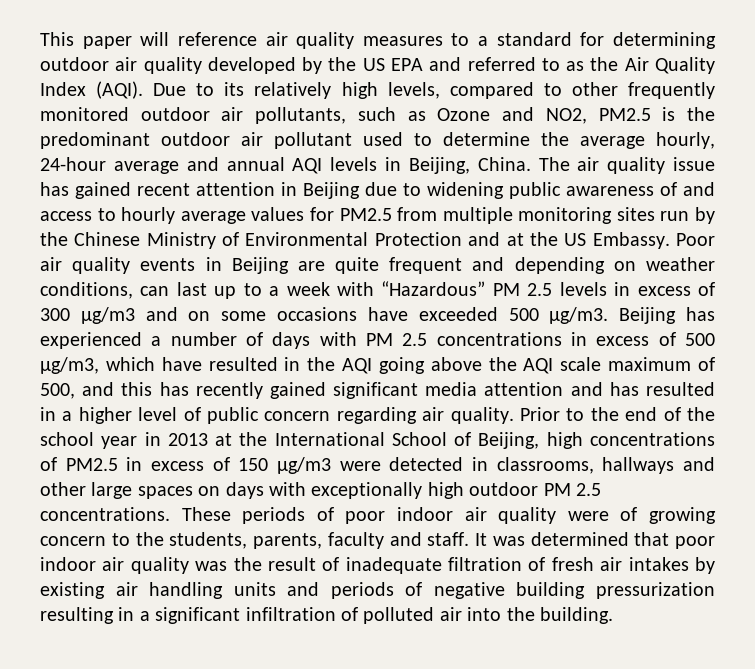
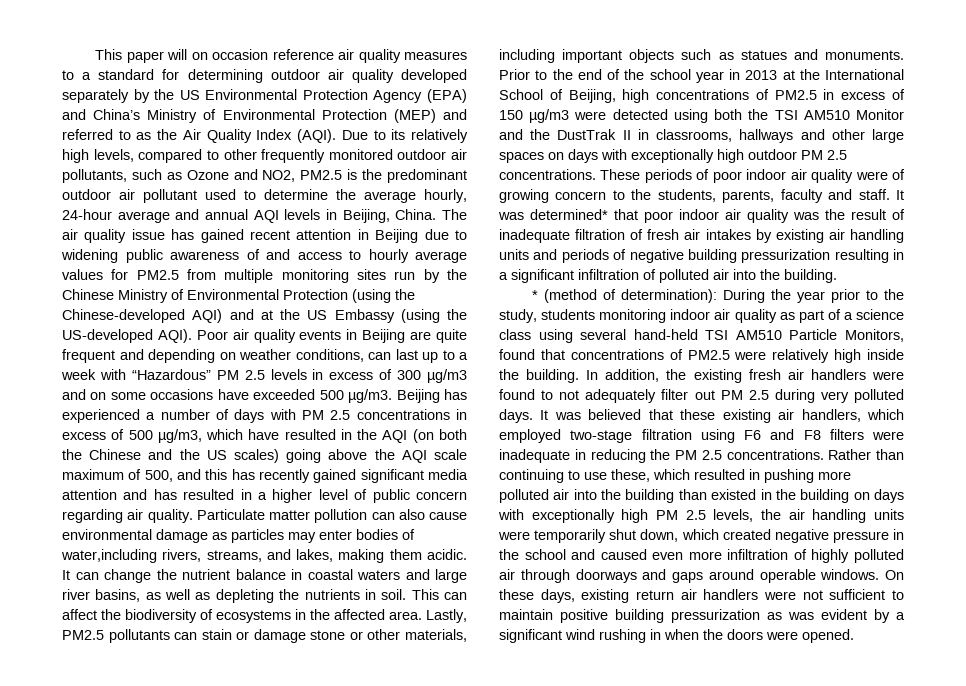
(170, 39) none -> [191,49,269,60] on occasion
(296, 65) none -> [62,89,129,103] separately
[390,58,423,71] EPA -> [205,89,467,103] [62,109,436,123] Environmental Protection Agency (EPA) and China’s Ministry of Environmental Protection (MEP)
[468,232,670,249] and at the US Embassy. -> [352,289,415,303] [62,309,467,323] [62,329,192,343] (using the Chinese-developed AQI) and at the US Embassy (using the US-developed AQI).
(373, 366) none -> [412,429,467,443] [62,449,279,463] (on both the Chinese and the US scales)
(514, 415) none -> [196,509,467,523] [62,529,415,543] [61,549,467,563] [62,569,467,583] [62,589,468,603] [62,609,467,623] [62,629,467,643] [499,49,904,63] Particulate matter pollution can also cause environmental damage as particles may enter bodies of water,including rivers, streams, and lakes, making them acidic. It can change the nutrient balance in coastal waters and large river basins, as well as depleting the nutrients in soil. This can affect the biodiversity of ecosystems in the affected area. Lastly, PM2.5 pollutants can stain or damage stone or other materials, including important objects such as statues and monuments.
(464, 464) none -> [673,109,904,123] [499,129,631,140] using both the TSI AM510 Monitor and the DustTrak II
[530,532,629,546] determined -> [530,209,608,220] determined*
(613, 615) none -> [532,289,905,303] [499,309,905,323] [499,329,904,343] [499,349,904,363] [499,369,904,383] [499,389,904,403] [499,409,904,423] [499,429,904,443] [499,449,904,463] [499,469,851,483] [499,489,904,503] [498,509,904,523] [498,529,904,543] [499,549,904,563] [499,569,904,583] [499,589,904,603] [499,609,905,623] [499,629,854,643] // * (method of determination): During the year prior to the study, students monitoring indoor air quality as part of a science class using several hand-held TSI AM510 Particle Monitors, found that concentrations of PM2.5 were relatively high inside the building. In addition, the existing fresh air handlers were found to not adequately filter out PM 2.5 during very polluted days. It was believed that these existing air handlers, which employed two-stage filtration using F6 and F8 filters were inadequate in reducing the PM 2.5 concentrations. Rather than continuing to use these, which resulted in pushing more polluted air into the building than existed in the building on days with exceptionally high PM 2.5 levels, the air handling units were temporarily shut down, which created negative pressure in the school and caused even more infiltration of highly polluted air through doorways and gaps around operable windows. On these days, existing return air handlers were not sufficient to maintain positive building pressurization as was evident by a significant wind rushing in when the doors were opened.

